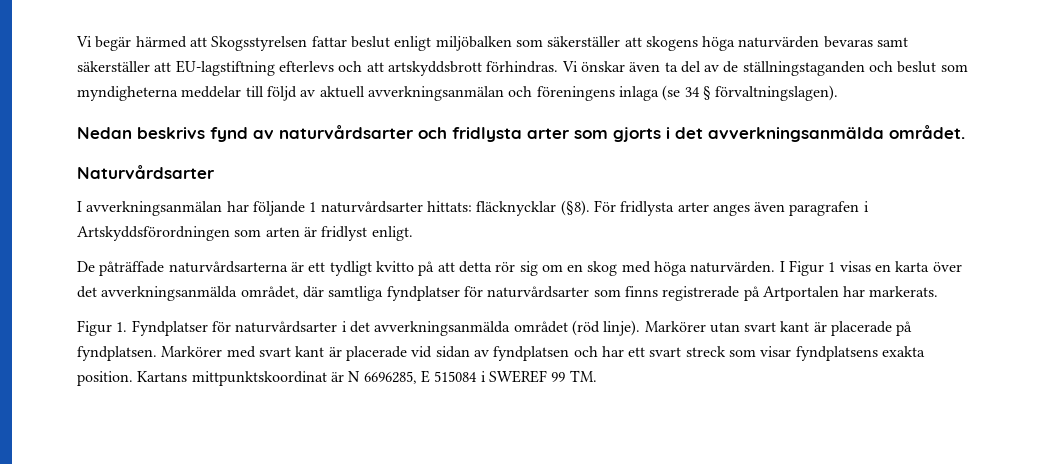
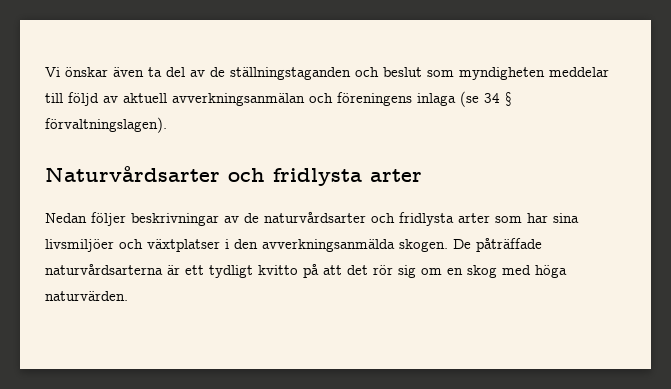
[76,36,909,51] [77,60,578,76] Vi begär härmed att Skogsstyrelsen fattar beslut enligt miljöbalken som säkerställer att skogens höga naturvärden bevaras samt säkerställer att EU-lagstiftning efterlevs och att artskyddsbrott förhindras. Vi -> [45,67,60,77] Vi
[77,86,178,101] myndigheterna -> [459,67,545,80] myndigheten
[77,127,274,142] Nedan beskrivs fynd av -> [45,166,422,186] [45,212,259,226] Naturvårdsarter och fridlysta arter // Nedan följer beskrivningar av de
[613,125,965,142] [77,165,215,179] [77,200,869,216] [77,226,413,241] gjorts i det avverkningsanmälda området. // Naturvårdsarter // I avverkningsanmälan har följande 1 naturvårdsarter hittats: fläcknycklar (§8). För fridlysta arter anges även paragrafen i Artskyddsförordningen som arten är fridlyst enligt. // -> [527,213,579,223] [45,239,448,252] har sina livsmiljöer och växtplatser i den avverkningsanmälda skogen.
[458,261,492,273] detta -> [347,265,368,275] det
[779,260,962,276] [77,286,939,301] [77,320,913,336] [77,346,926,361] [77,370,597,386] I Figur 1 visas en karta över det avverkningsanmälda området, där samtliga fyndplatser för naturvårdsarter som finns registrerade på Artportalen har markerats. // Figur 1. Fyndplatser för naturvårdsarter i det avverkningsanmälda området (röd linje). Markörer utan svart kant är placerade på fyndplatsen. Markörer med svart kant är placerade vid sidan av fyndplatsen och har ett svart streck som visar fyndplatsens exakta position. Kartans mittpunktskoordinat är N 6696285, E 515084 i SWEREF 99 TM. -> (128, 296) none

